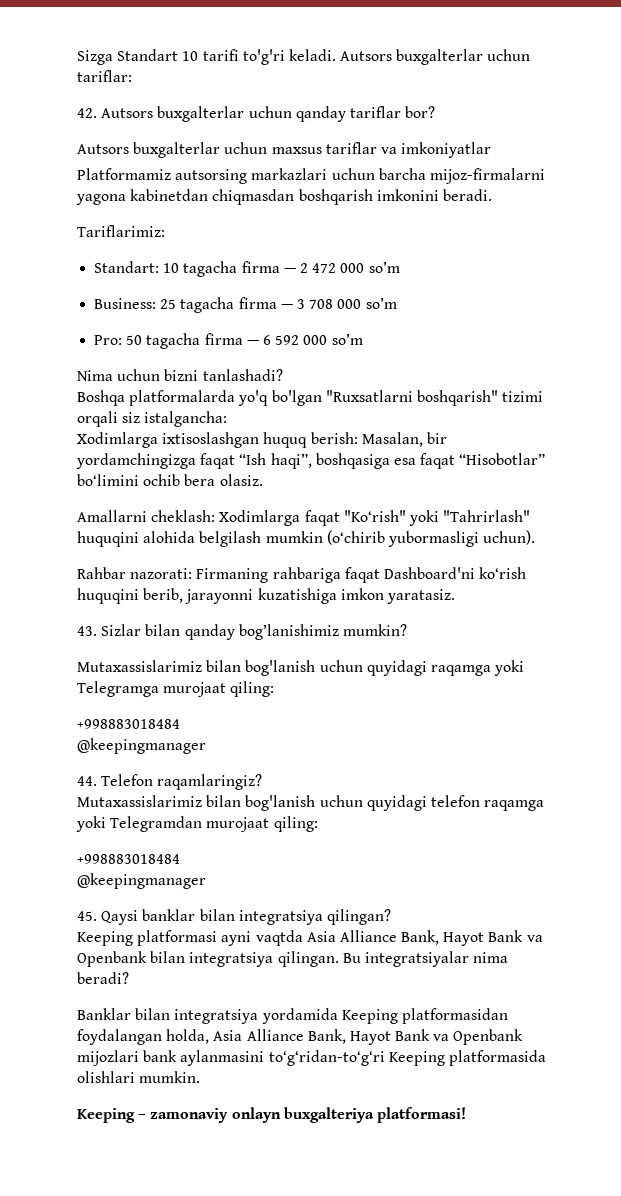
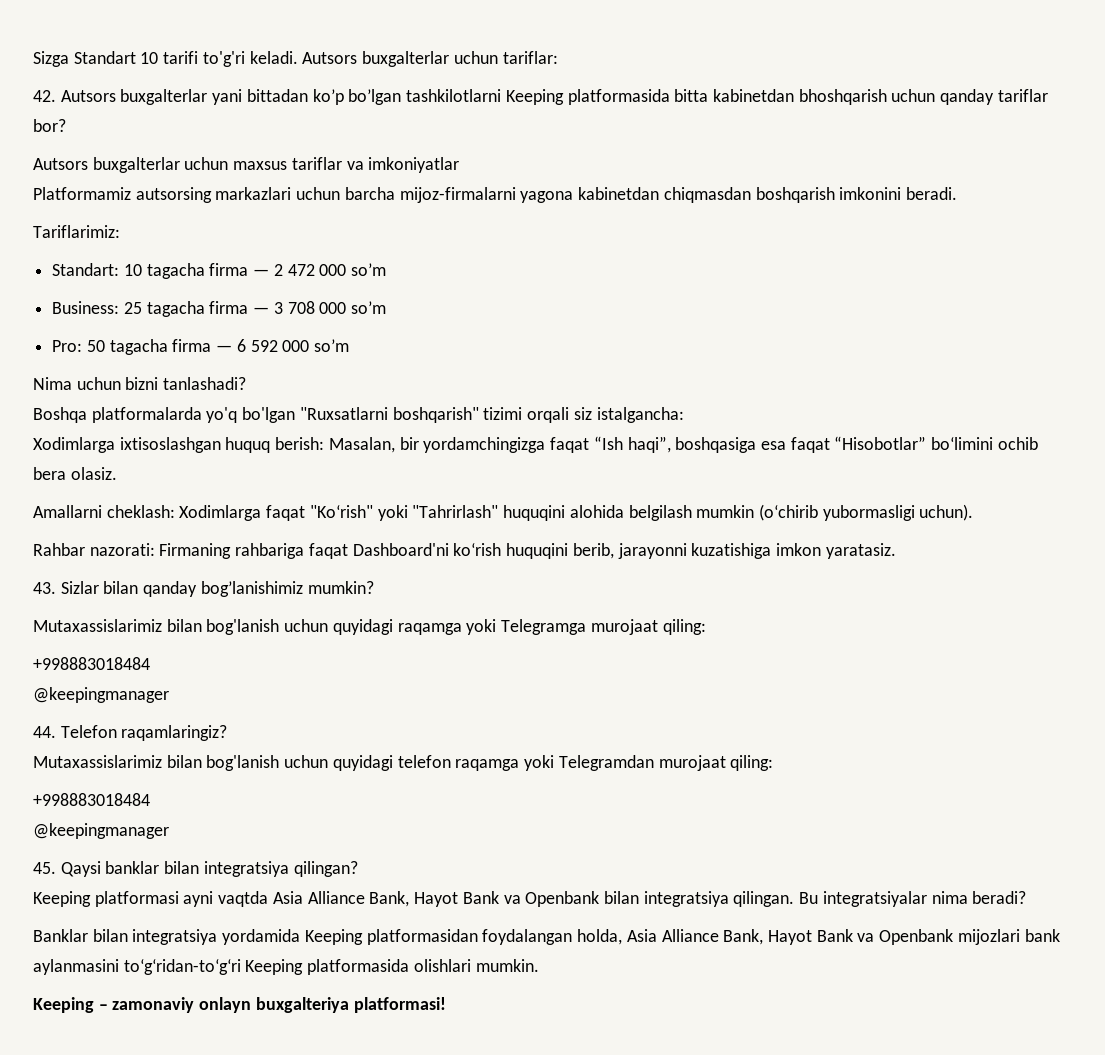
(245, 114) none -> [212,89,887,105] yani bittadan ko’p bo’lgan tashkilotlarni Keeping platformasida bitta kabinetdan bhoshqarish

